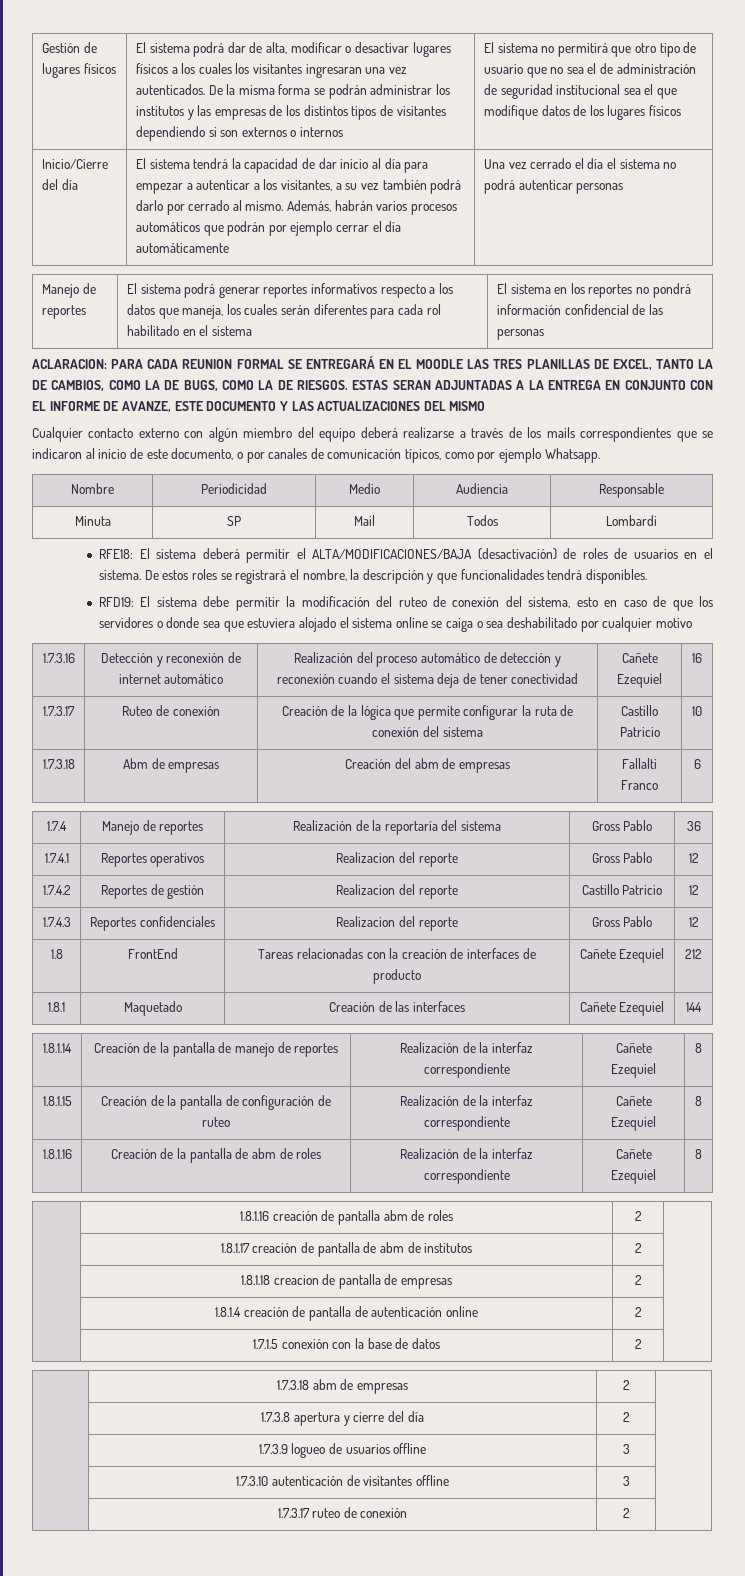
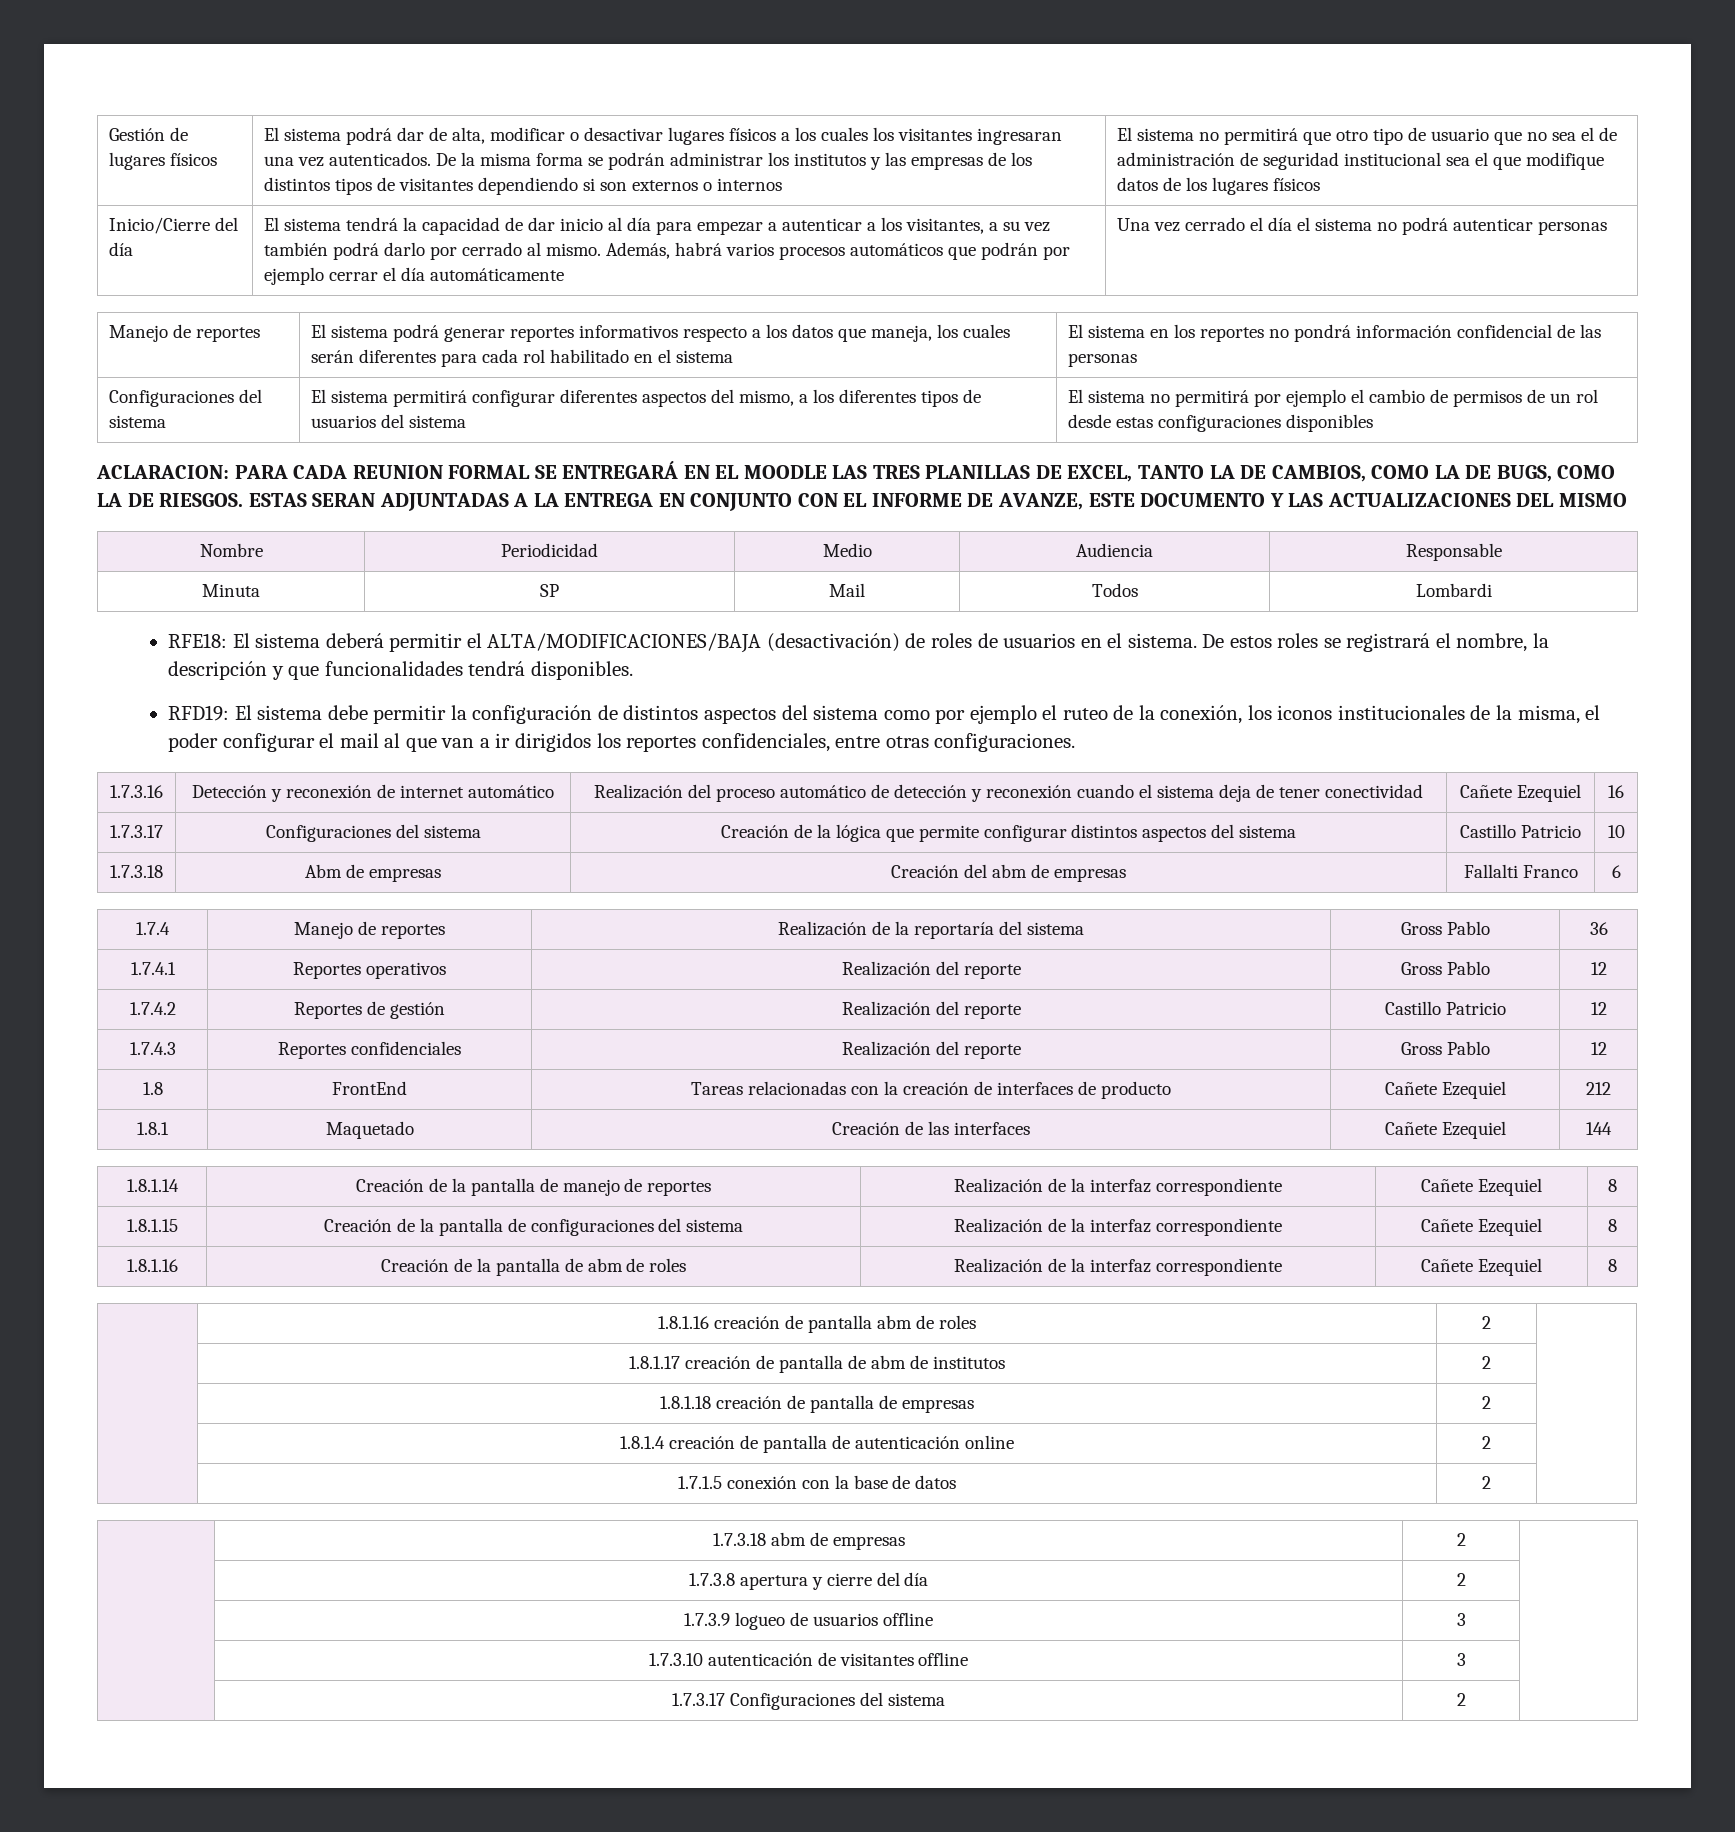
[334,200,373,211] habrán -> [675,242,723,256] habrá
(544, 334) none -> [109,389,263,407] [109,415,167,428] [311,389,982,407] [311,414,467,428] [1068,389,1599,407] [1068,414,1374,432] // Configuraciones del sistema | El sistema permitirá configurar diferentes aspectos del mismo, a los diferentes tipos de usuarios del sistema | El sistema no permitirá por ejemplo el cambio de permisos de un rol desde estas configuraciones disponibles
[32,427,714,442] [32,448,600,463] // Cualquier contacto externo con algún miembro del equipo deberá realizarse a través de los mails correspondientes que se indicaron al inicio de este documento, o por canales de comunicación típicos, como por ejemplo Whatsapp. -> (1627, 500) none
[301,596,713,611] [99,617,692,632] modificación del ruteo de conexión del sistema, esto en caso de que los servidores o donde sea que estuviera alojado el sistema online se caiga o sea deshabilitado por cualquier motivo -> [472,705,1601,724] [168,733,1076,752] configuración de distintos aspectos del sistema como por ejemplo el ruteo de la conexión, los iconos institucionales de la misma, el poder configurar el mail al que van a ir dirigidos los reportes confidenciales, entre otras configuraciones.
[122,705,220,716] Ruteo de conexión -> [265,824,481,842] Configuraciones del sistema
[522,705,574,716] [372,727,420,737] la ruta de conexión -> [1071,824,1207,842] distintos aspectos
[336,852,396,863] Realizacion -> [841,961,931,976] Realización
[336,884,396,895] Realizacion -> [841,1001,931,1016] Realización
[336,916,396,927] Realizacion -> [841,1041,931,1056] Realización
[242,1095,331,1110] [202,1117,230,1127] configuración de ruteo -> [530,1218,744,1236] configuraciones del sistema
[273,1275,319,1285] creacion -> [716,1396,783,1409] creación
[312,1507,408,1518] ruteo de conexión -> [730,1692,945,1710] Configuraciones del sistema

